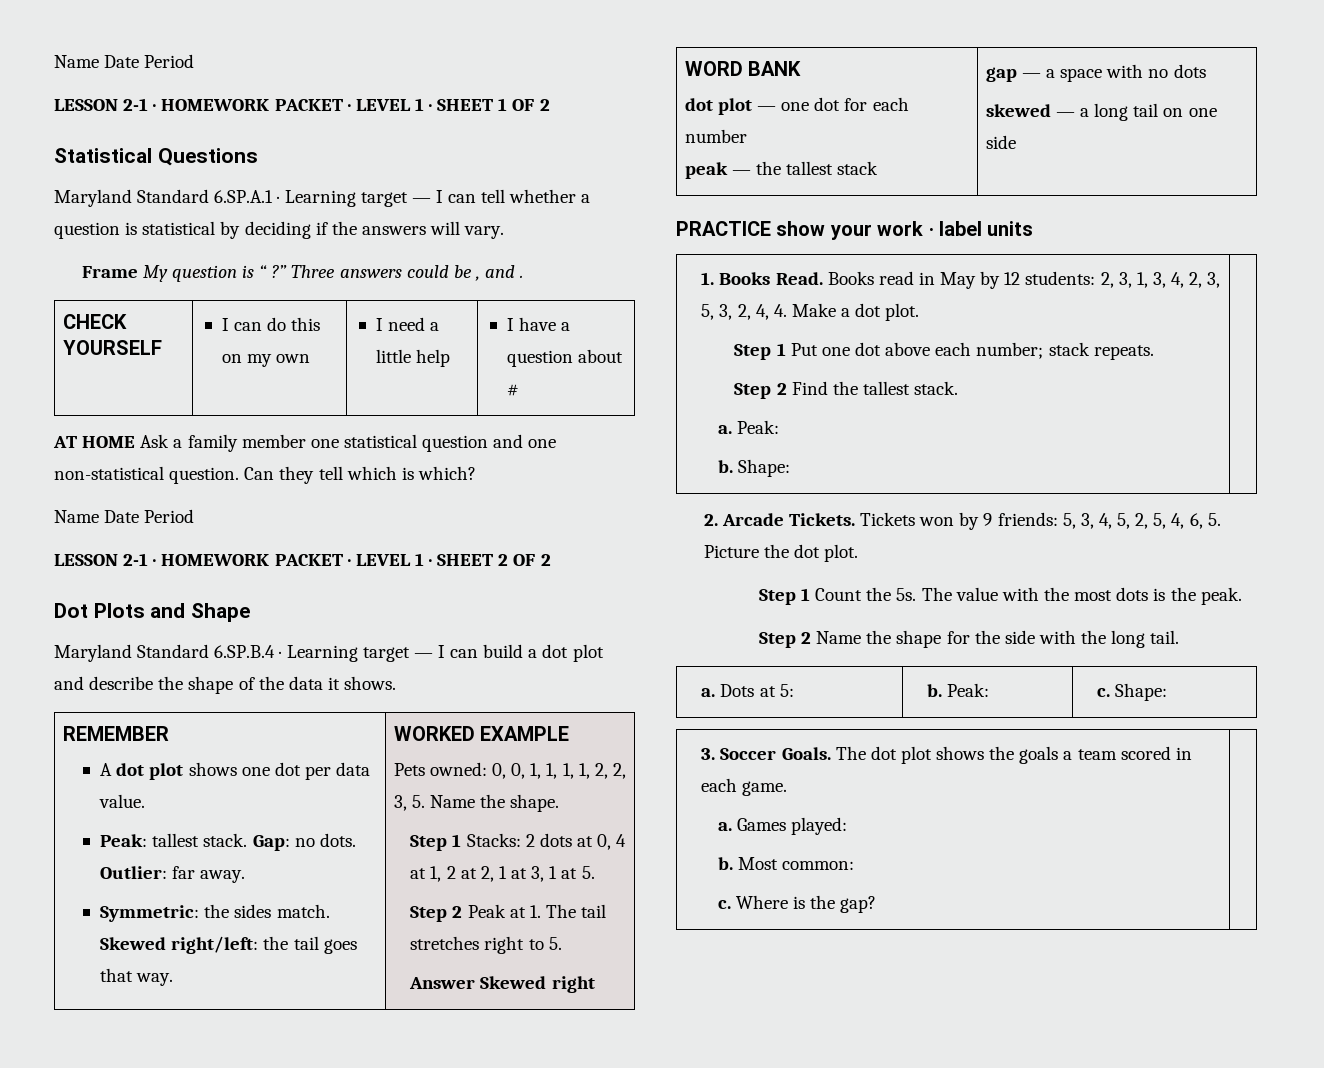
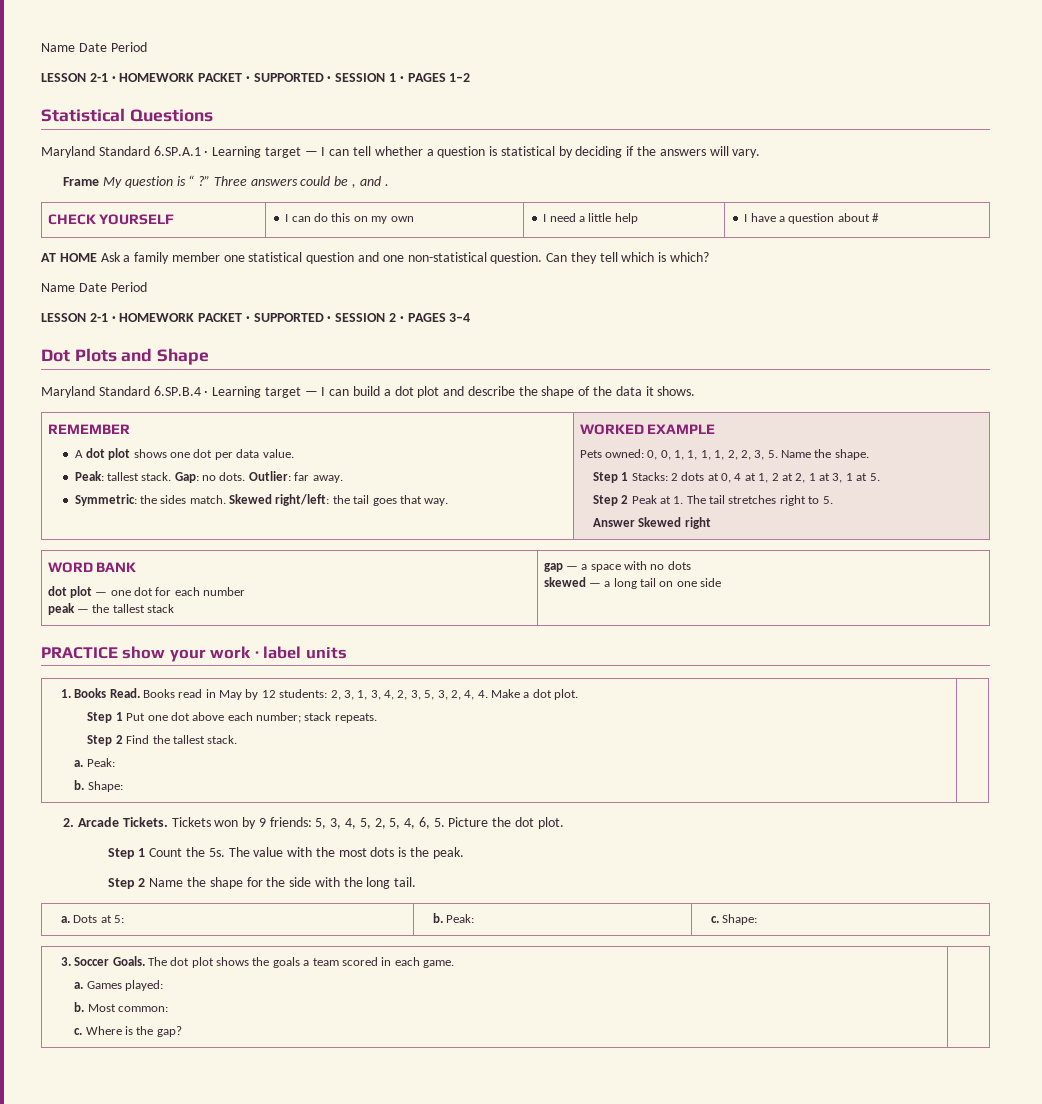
[54,54,195,68] [54,98,550,111] Name Date Period // LESSON 2-1 · HOMEWORK PACKET · LEVEL 1 · SHEET 1 OF 2 -> [41,42,147,52] [41,73,471,82] Name Date Period // LESSON 2-1 · HOMEWORK PACKET · SUPPORTED · SESSION 1 · PAGES 1–2
[355,553,551,566] LEVEL 1 · SHEET 2 OF 2 -> [253,313,471,322] SUPPORTED · SESSION 2 · PAGES 3–4

